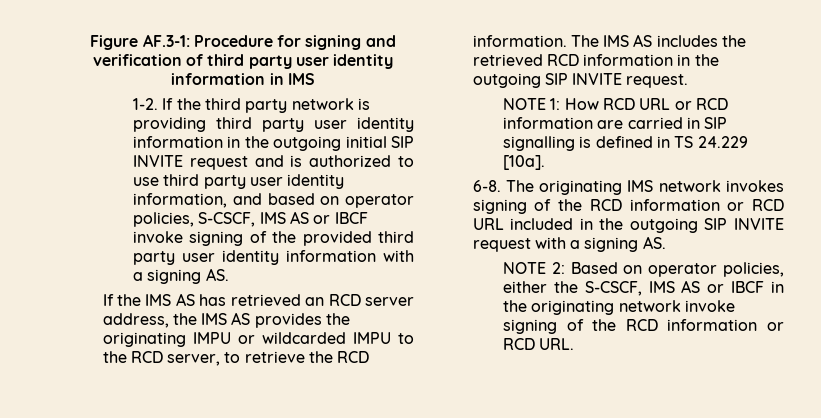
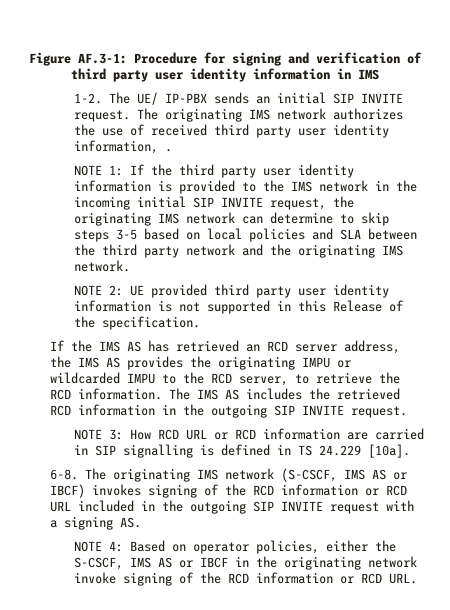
[162,98,370,113] [132,117,415,132] [132,136,414,151] [132,155,414,170] [132,174,345,189] [132,193,415,208] [132,211,368,227] [132,231,297,246] If the third party network is providing third party user identity information in the outgoing initial SIP INVITE request and is authorized to use third party user identity information, and based on operator policies, S-CSCF, IMS AS or IBCF invoke signing of the -> [109,92,404,105] [74,108,404,122] [74,124,390,138] [74,140,173,154] [74,164,355,178] [74,180,418,194] [74,196,355,210] [74,212,390,226] [74,228,418,242] [74,244,404,258] [74,260,131,272] [74,285,145,296] The UE/ IP-PBX sends an initial SIP INVITE request. The originating IMS network authorizes the use of received third party user identity information, . // NOTE 1: If the third party user identity information is provided to the IMS network in the incoming initial SIP INVITE request, the originating IMS network can determine to skip steps 3-5 based on local policies and SLA between the third party network and the originating IMS network. // NOTE 2: UE
[383,250,415,262] [132,268,229,284] with a signing AS. -> [158,300,405,314] [74,316,201,330] is not supported in this Release of the specification.
[550,98,561,110] 1: -> [109,429,124,440] 3:
(721, 186) none -> [280,468,407,482] [49,484,85,498] (S-CSCF, IMS AS or IBCF)
[551,262,565,274] 2: -> [109,541,124,552] 4:

